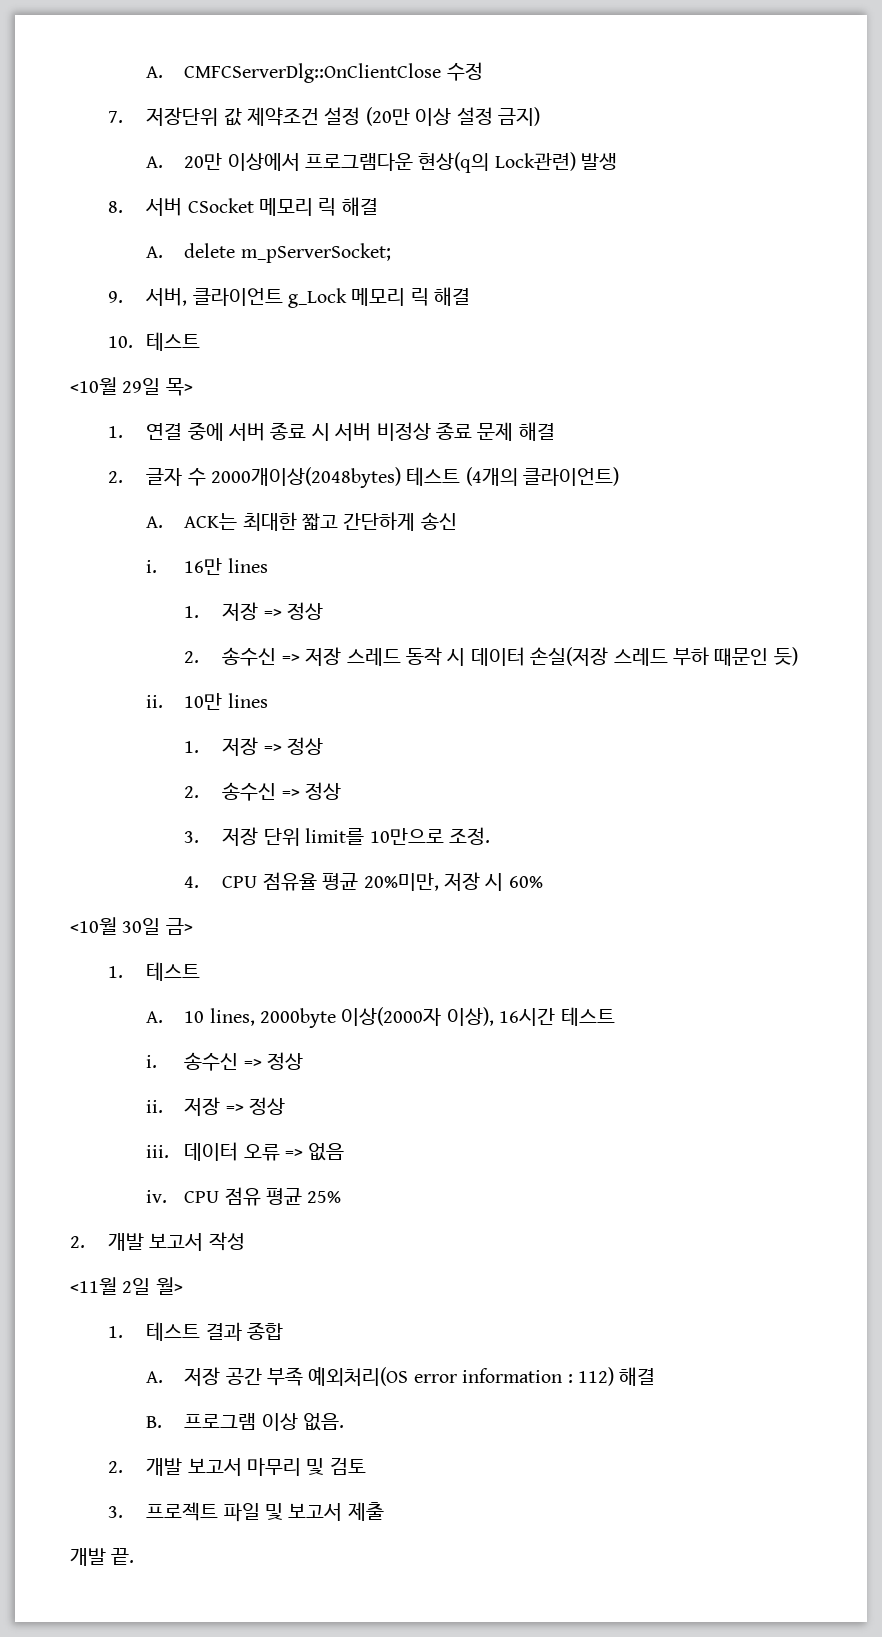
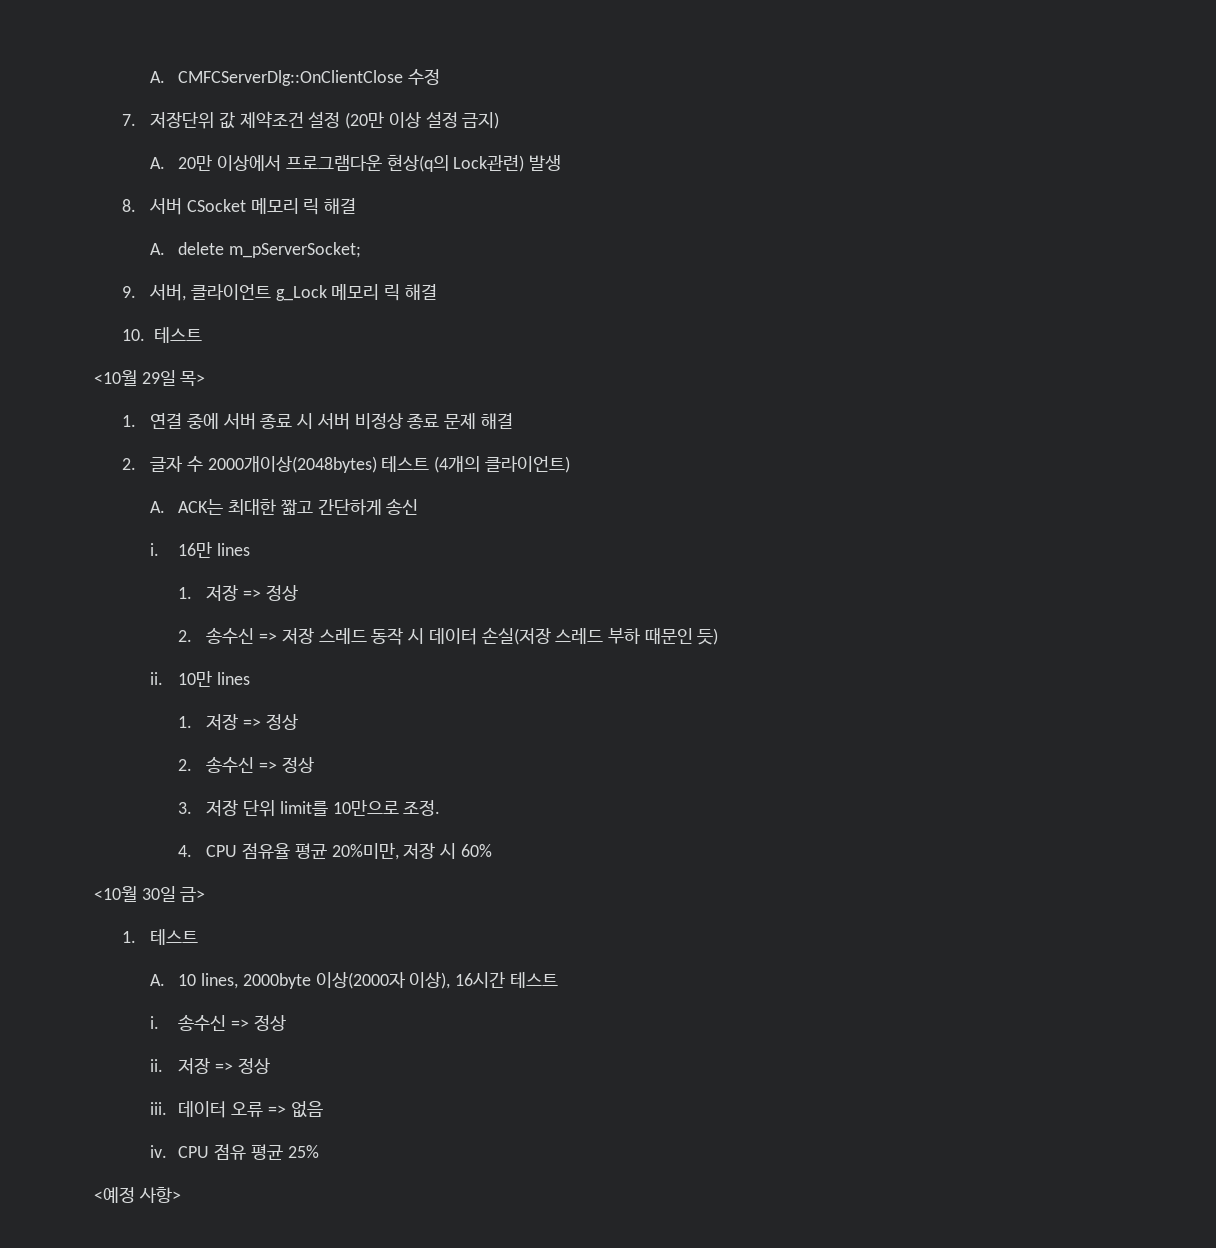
[70,1232,245,1251] [70,1277,183,1295] [108,1322,283,1341] [146,1367,656,1386] [146,1413,345,1431] [108,1457,366,1476] [108,1502,384,1522] [70,1548,135,1566] 2. 개발 보고서 작성 // <11월 2일 월> // 1. 테스트 결과 종합 // A. 저장 공간 부족 예외처리(OS error information : 112) 해결 // B. 프로그램 이상 없음. // 2. 개발 보고서 마무리 및 검토 // 3. 프로젝트 파일 및 보고서 제출 // 개발 끝. -> [94,1187,181,1203] <예정 사항>

